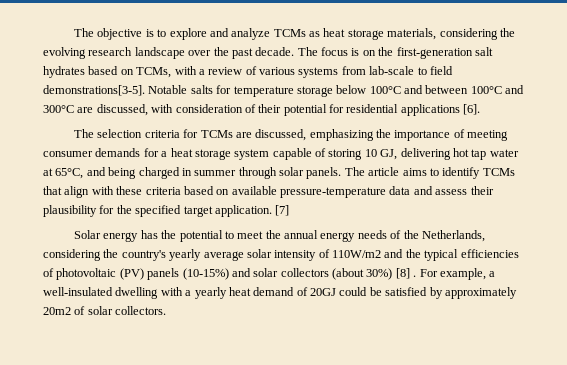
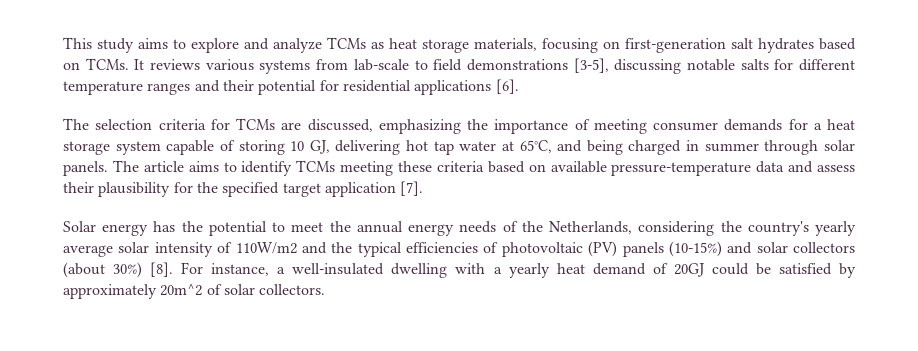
[74,28,154,40] The objective is -> [63,37,168,53] This study aims
[439,28,515,40] [43,47,394,59] considering the evolving research landscape over the past decade. The focus is on the -> [542,38,620,53] focusing on
[136,66,257,78] TCMs, with a review of -> [85,58,201,70] TCMs. It reviews
[43,85,525,97] [43,104,256,116] demonstrations[3-5]. Notable salts for temperature storage below 100°C and between 100°C and 300°C are discussed, with consideration of -> [466,58,855,74] [63,80,220,95] demonstrations [3-5], discussing notable salts for different temperature ranges and
[43,186,114,198] that align with -> [340,161,394,176] meeting
[214,205,290,217] application. [7] -> [324,181,424,197] application [7].
[395,268,486,280] [8] . For example, -> [150,262,270,277] [8]. For instance,
[43,307,71,315] 20m2 -> [160,284,203,296] 20m^2

